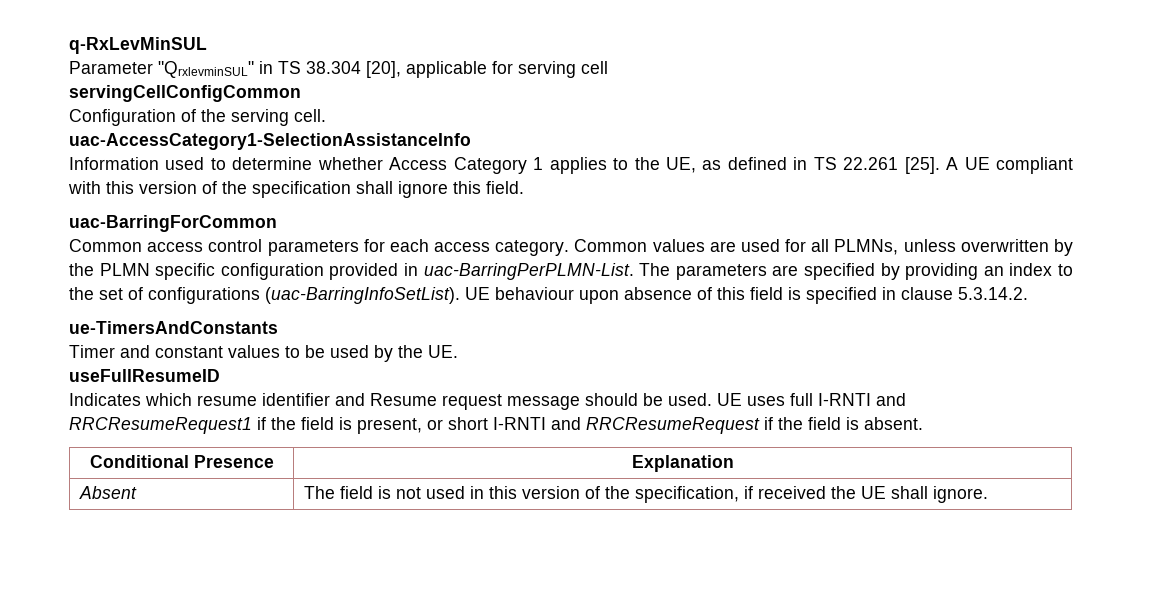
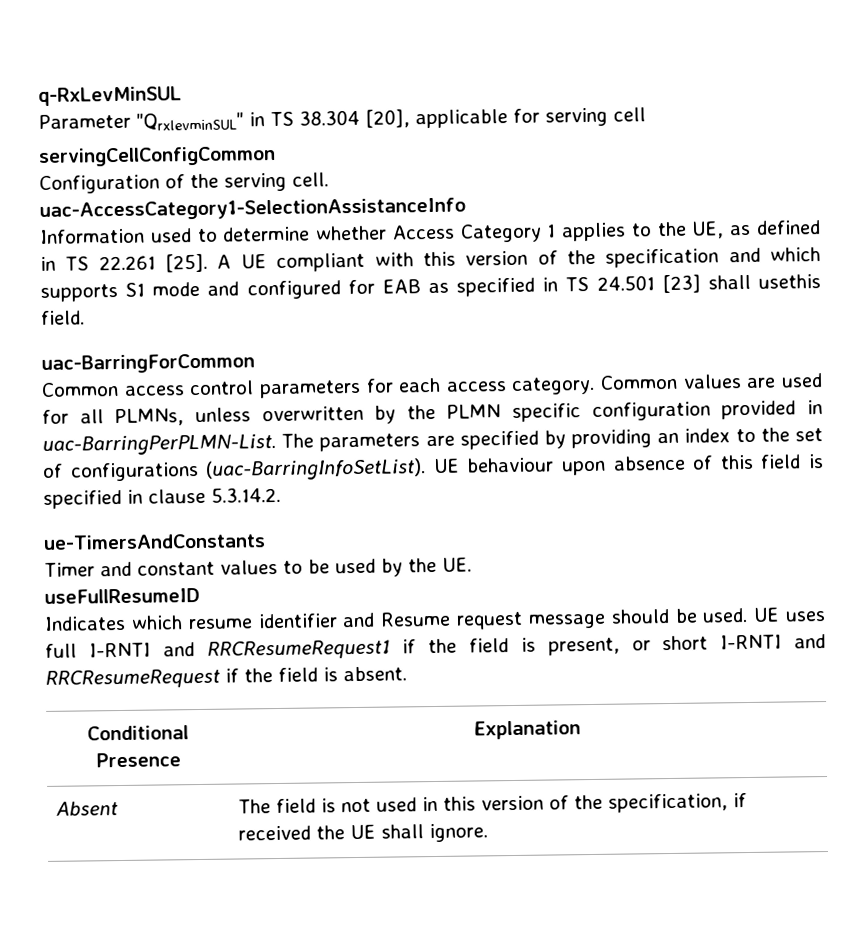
[356,181,481,198] shall ignore this -> [728,247,821,263] [40,274,821,302] and which supports S1 mode and configured for EAB as specified in TS 24.501 [23] shall usethis

